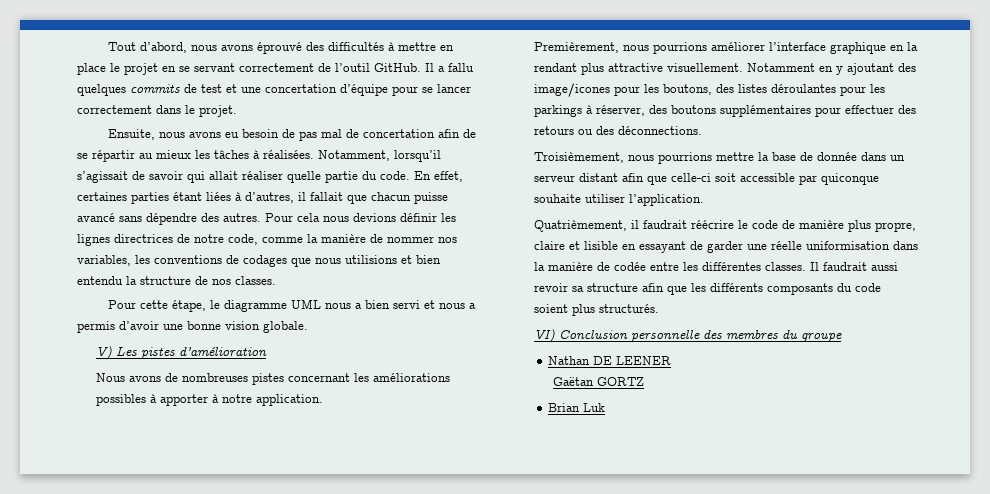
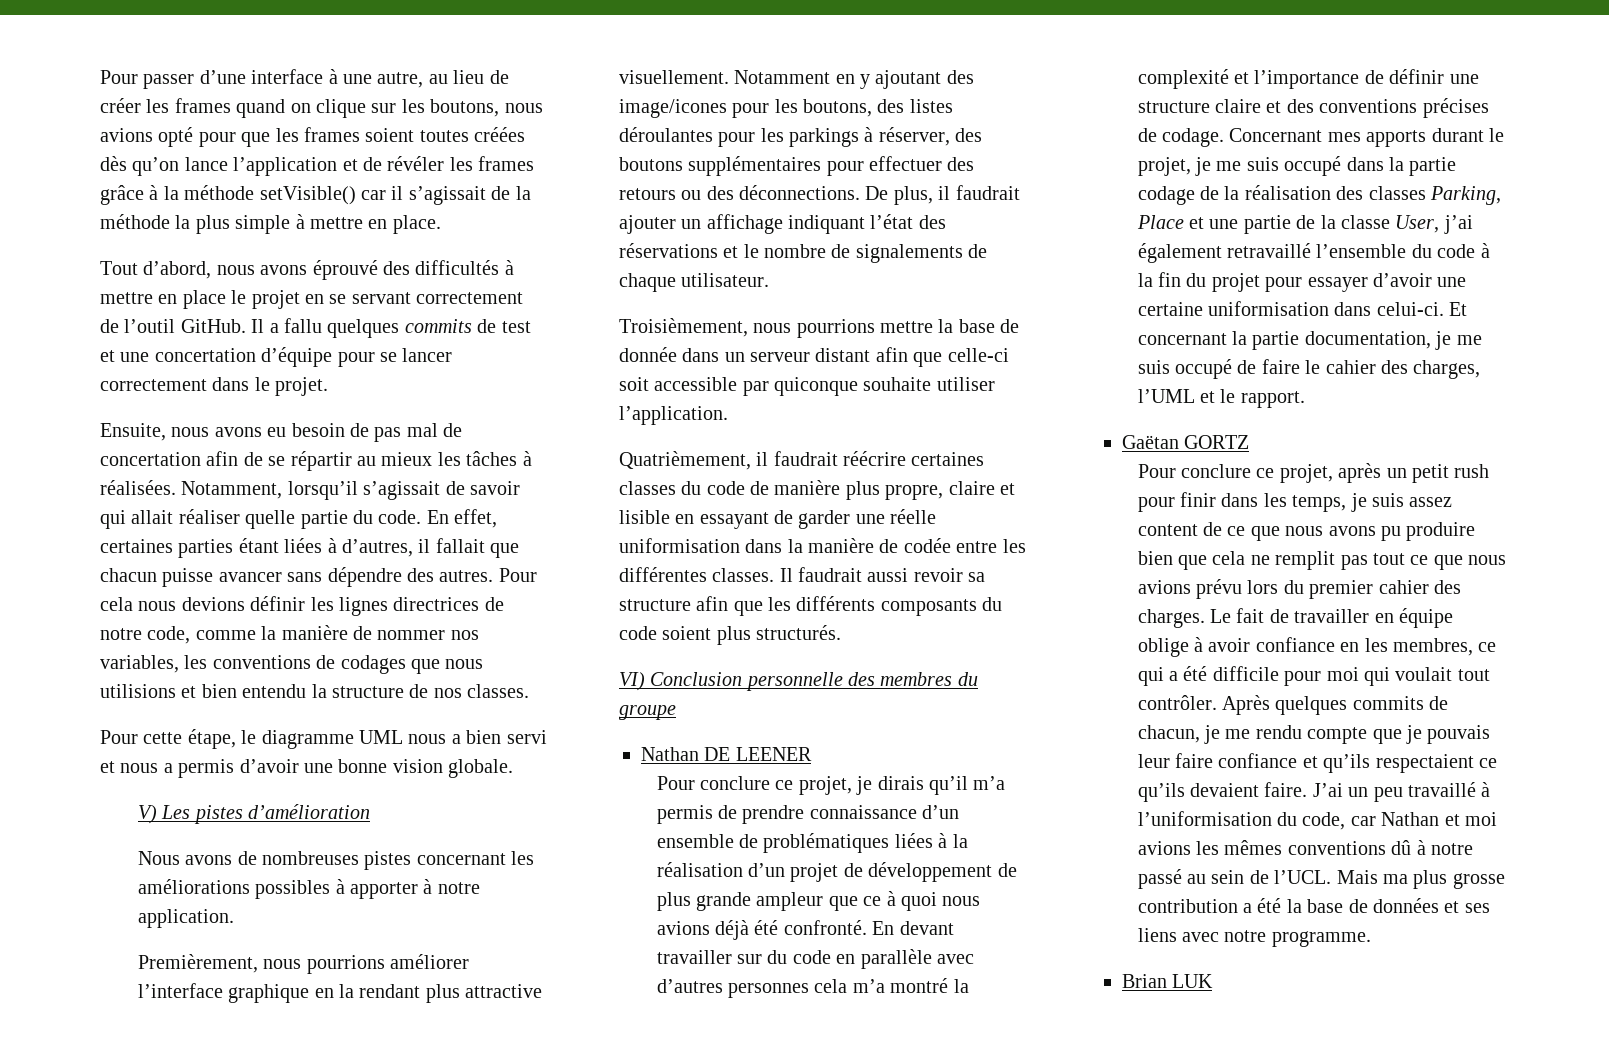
(108, 46) none -> [100,69,509,89] [100,98,543,118] [100,127,526,147] [100,156,535,176] [100,185,531,205] [100,214,441,234] Pour passer d’une interface à une autre, au lieu de créer les frames quand on clique sur les boutons, nous avions opté pour que les frames soient toutes créées dès qu’on lance l’application et de révéler les frames grâce à la méthode setVisible() car il s’agissait de la méthode la plus simple à mettre en place. //
[77,213,115,222] avancé -> [218,572,282,582] avancer
(703, 130) none -> [865,185,1020,205] [618,214,946,234] [618,243,988,263] [618,273,770,292] De plus, il faudrait ajouter un affichage indiquant l’état des réservations et le nombre de signalements de chaque utilisateur.
[738,220,749,229] le -> [911,452,985,466] [618,481,702,495] certaines classes du
[553,377,645,386] Gaëtan GORTZ -> [656,776,1006,795] [656,805,960,824] [656,833,968,853] [656,862,1017,882] [656,891,981,911] [656,920,954,940] [656,949,974,969] [656,978,969,998] [1137,69,1479,89] [1137,98,1489,118] [1137,128,1504,147] [1137,156,1457,176] [1137,185,1501,205] [1136,215,1473,234] [1137,243,1490,263] [1137,272,1467,292] [1137,301,1468,316] [1137,331,1482,350] [1137,359,1481,379] [1137,389,1305,408] [1121,435,1250,449] [1137,463,1490,483] [1137,492,1453,512] [1137,522,1476,541] [1137,551,1507,570] [1137,579,1461,599] [1137,608,1453,628] [1137,637,1497,657] [1137,666,1490,686] [1137,695,1449,715] [1137,725,1491,744] [1137,753,1497,773] [1137,782,1491,802] [1137,811,1497,830] [1137,840,1473,855] [1137,869,1505,889] [1137,898,1490,913] [1137,928,1371,947] Pour conclure ce projet, je dirais qu’il m’a permis de prendre connaissance d’un ensemble de problématiques liées à la réalisation d’un projet de développement de plus grande ampleur que ce à quoi nous avions déjà été confronté. En devant travailler sur du code en parallèle avec d’autres personnes cela m’a montré la complexité et l’importance de définir une structure claire et des conventions précises de codage. Concernant mes apports durant le projet, je me suis occupé dans la partie codage de la réalisation des classes Parking, Place et une partie de la classe User, j’ai également retravaillé l’ensemble du code à la fin du projet pour essayer d’avoir une certaine uniformisation dans celui-ci. Et concernant la partie documentation, je me suis occupé de faire le cahier des charges, l’UML et le rapport. // Gaëtan GORTZ // Pour conclure ce projet, après un petit rush pour finir dans les temps, je suis assez content de ce que nous avons pu produire bien que cela ne remplit pas tout ce que nous avions prévu lors du premier cahier des charges. Le fait de travailler en équipe oblige à avoir confiance en les membres, ce qui a été difficile pour moi qui voulait tout contrôler. Après quelques commits de chacun, je me rendu compte que je pouvais leur faire confiance et qu’ils respectaient ce qu’ils devaient faire. J’ai un peu travaillé à l’uniformisation du code, car Nathan et moi avions les mêmes conventions dû à notre passé au sein de l’UCL. Mais ma plus grosse contribution a été la base de données et ses liens avec notre programme.
[583,403,606,412] Luk -> [1172,974,1214,988] LUK

